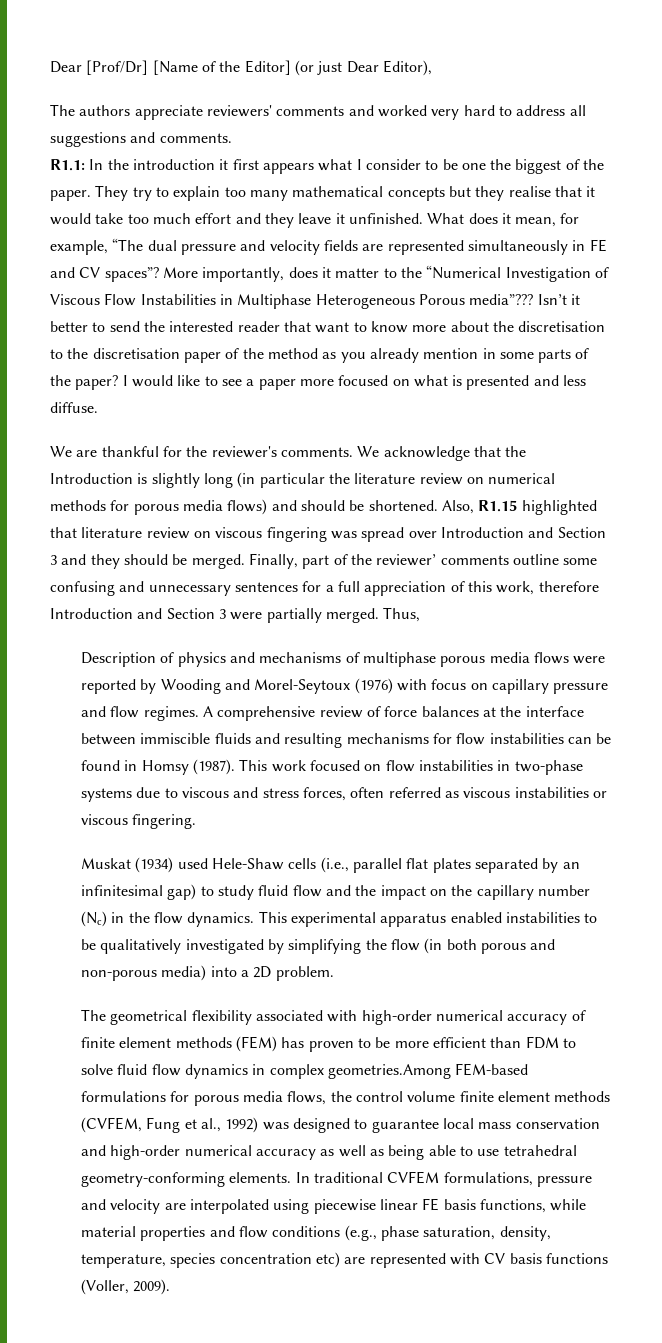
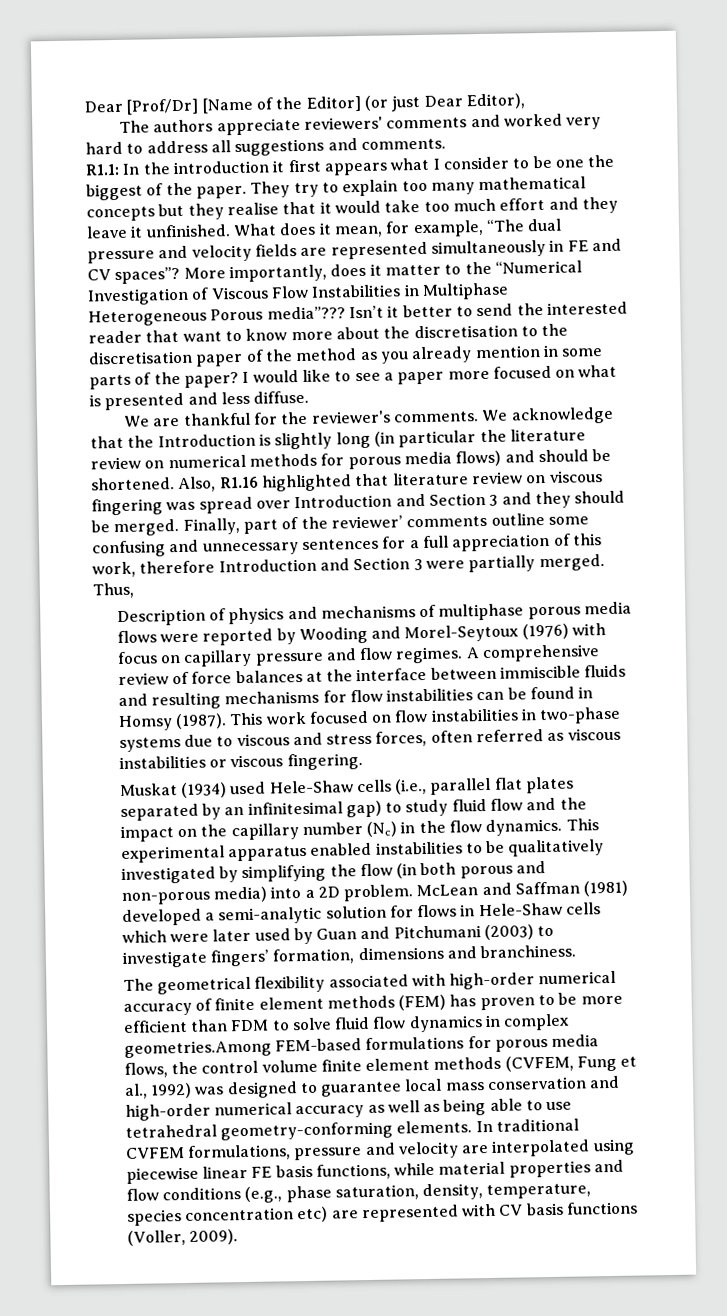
[478,500,518,512] R1.15 -> [219,476,259,489] R1.16
(334, 973) none -> [416,880,629,897] [121,902,602,927] [121,924,555,945] [121,944,577,969] McLean and Saffman (1981) developed a semi-analytic solution for flows in Hele-Shaw cells which were later used by Guan and Pitchumani (2003) to investigate fingers’ formation, dimensions and branchiness.

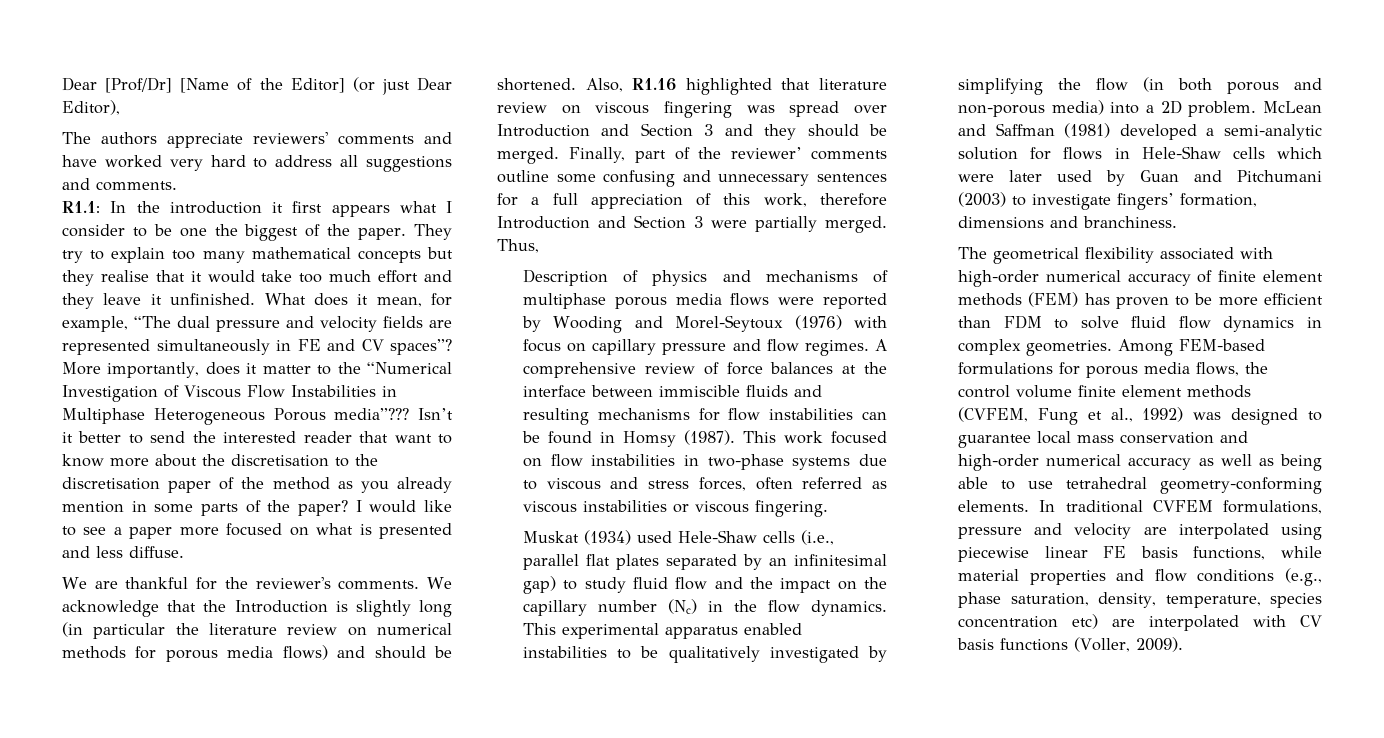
(501, 121) none -> [62,155,97,167] have
[123,1039,272,1058] geometries.Among -> [1026,339,1174,356] geometries. Among
[360,1204,459,1223] represented -> [1149,615,1240,631] interpolated

